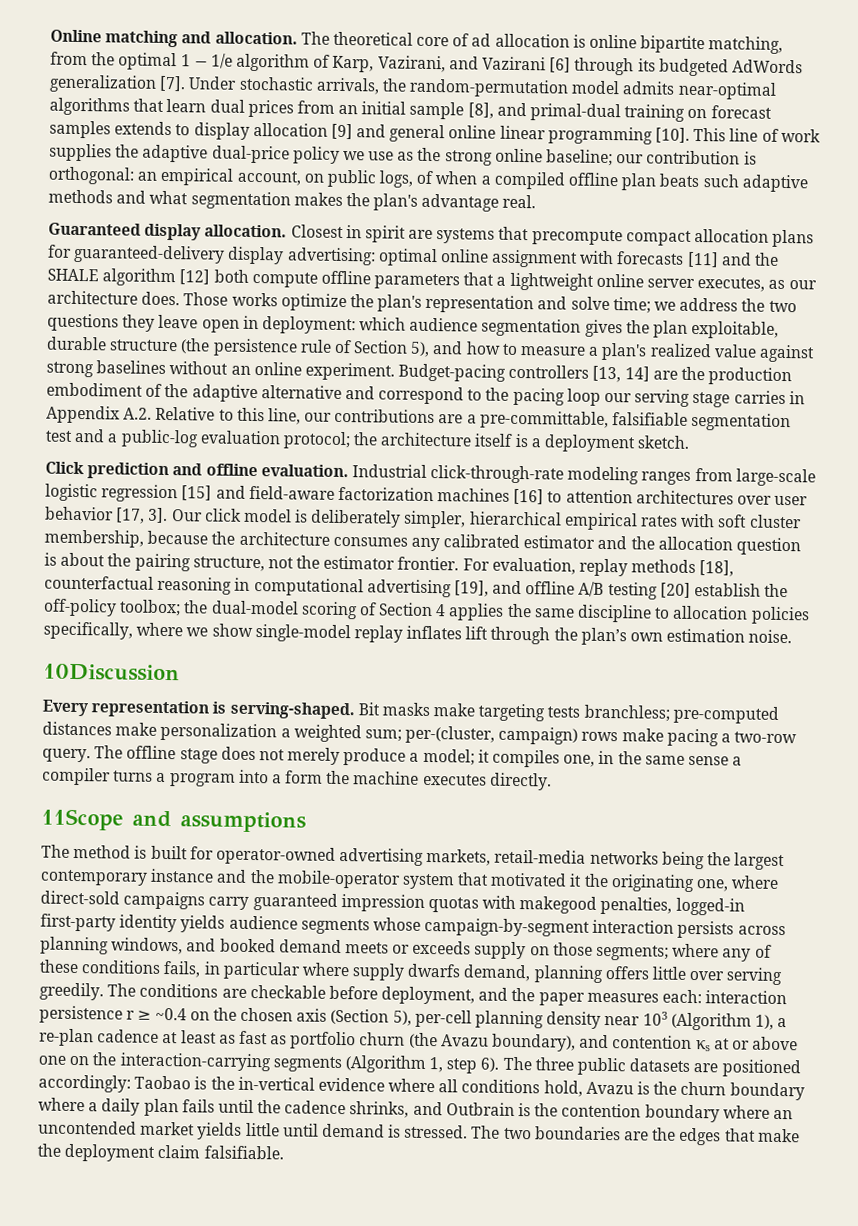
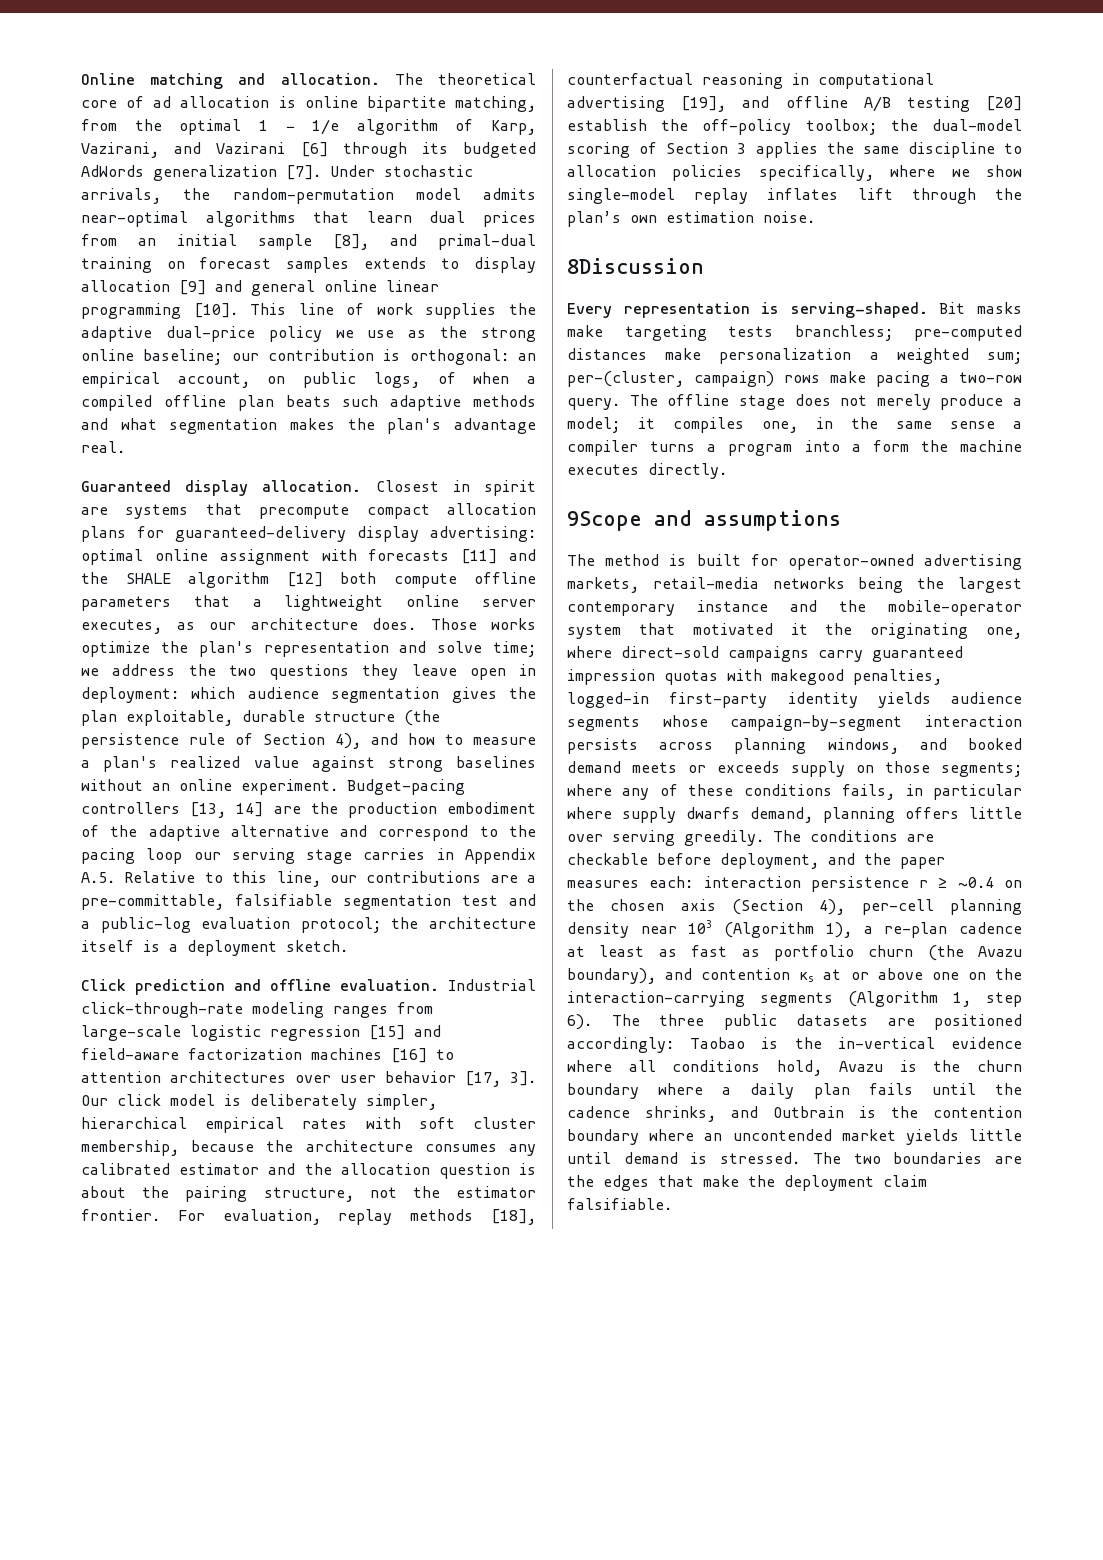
[410,341,431,357] 5), -> [335,733,361,749] 4),
[123,407,153,420] A.2. -> [81,872,115,883] A.5.
[435,604,447,617] 4 -> [737,143,747,154] 3
[43,663,180,682] 10Discussion -> [567,258,704,274] 8Discussion
[41,808,124,831] 11Scope -> [567,511,642,531] 9Scope
[392,1010,412,1026] 5), -> [819,899,846,915] 4),

